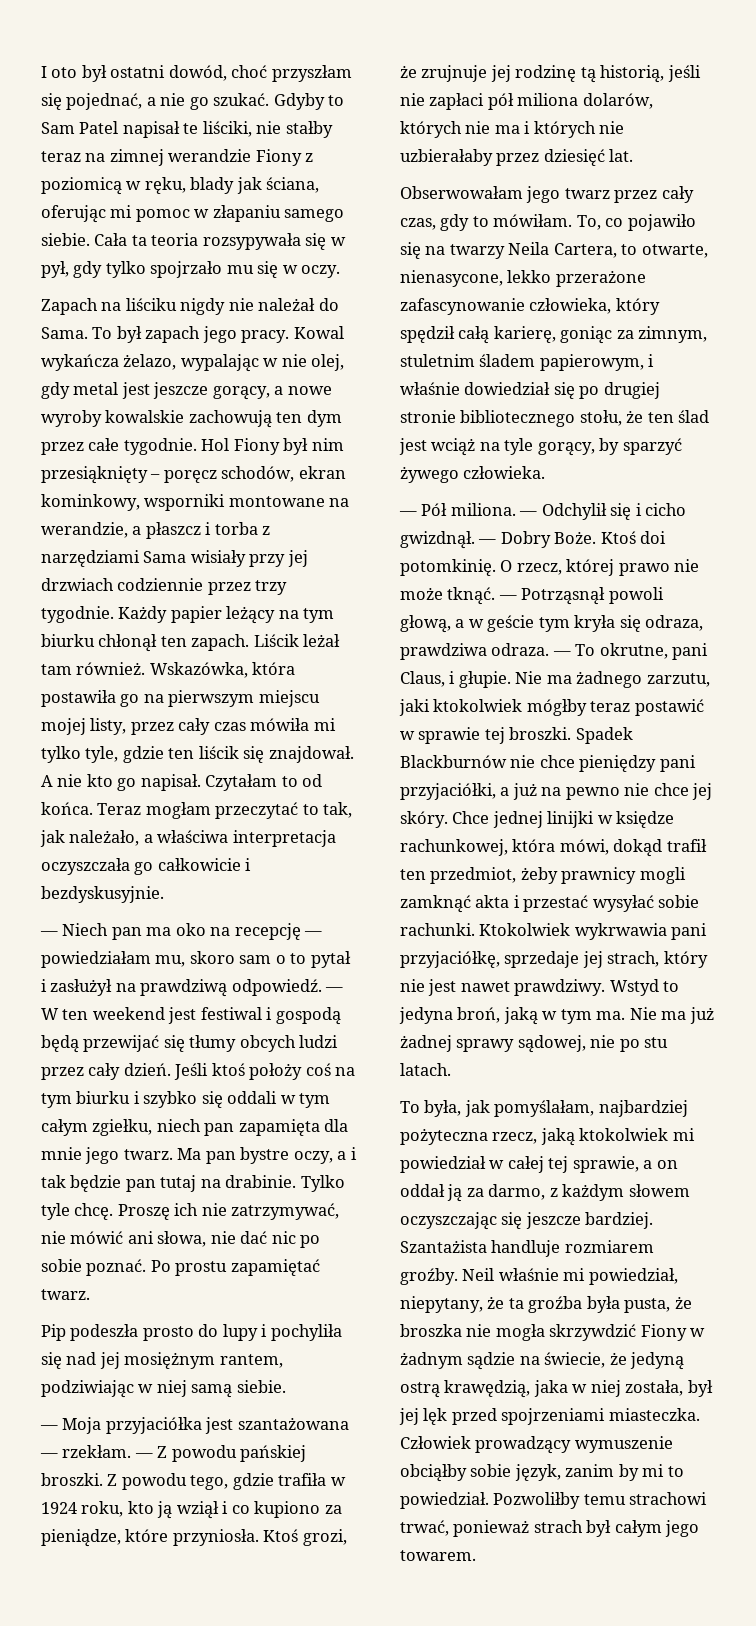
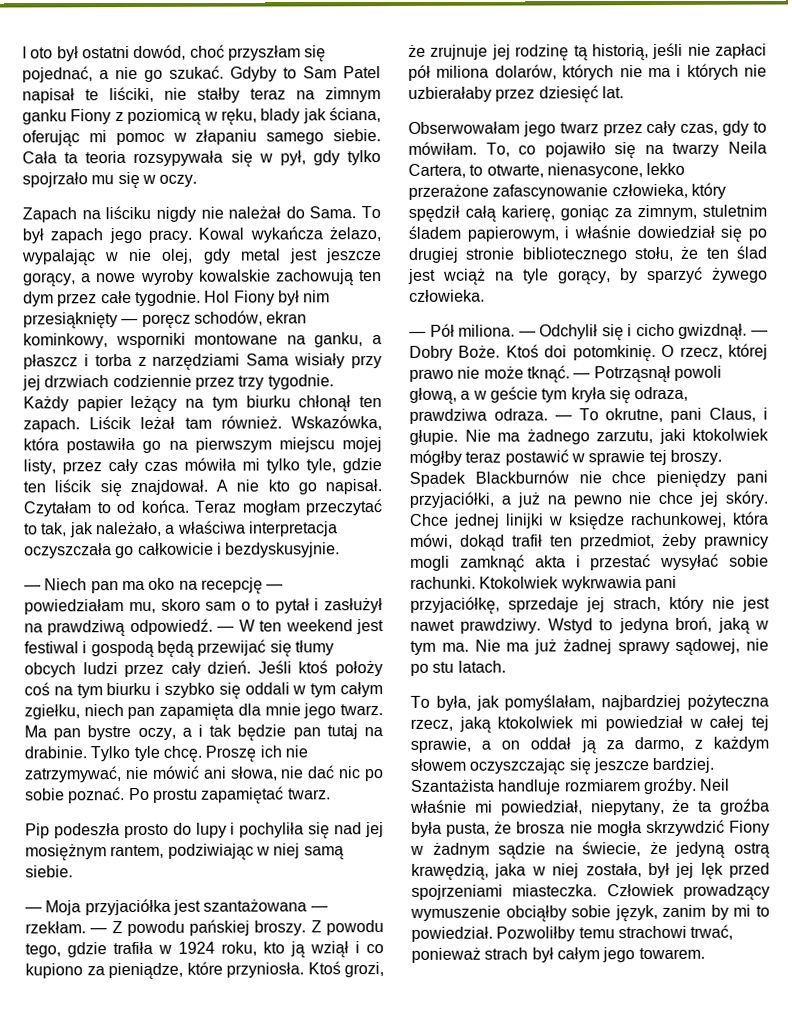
[109,149,252,166] zimnej werandzie -> [325,87,381,103] [22,109,67,125] zimnym ganku
[150,474,161,479] – -> [121,318,139,325] —
[41,522,128,538] werandzie, -> [314,332,364,348] ganku,
[41,1473,103,1486] broszki. -> [254,920,307,936] broszy.
[509,727,572,740] broszki. -> [669,449,722,465] broszy.
[400,1324,462,1337] broszka -> [516,821,566,834] brosza

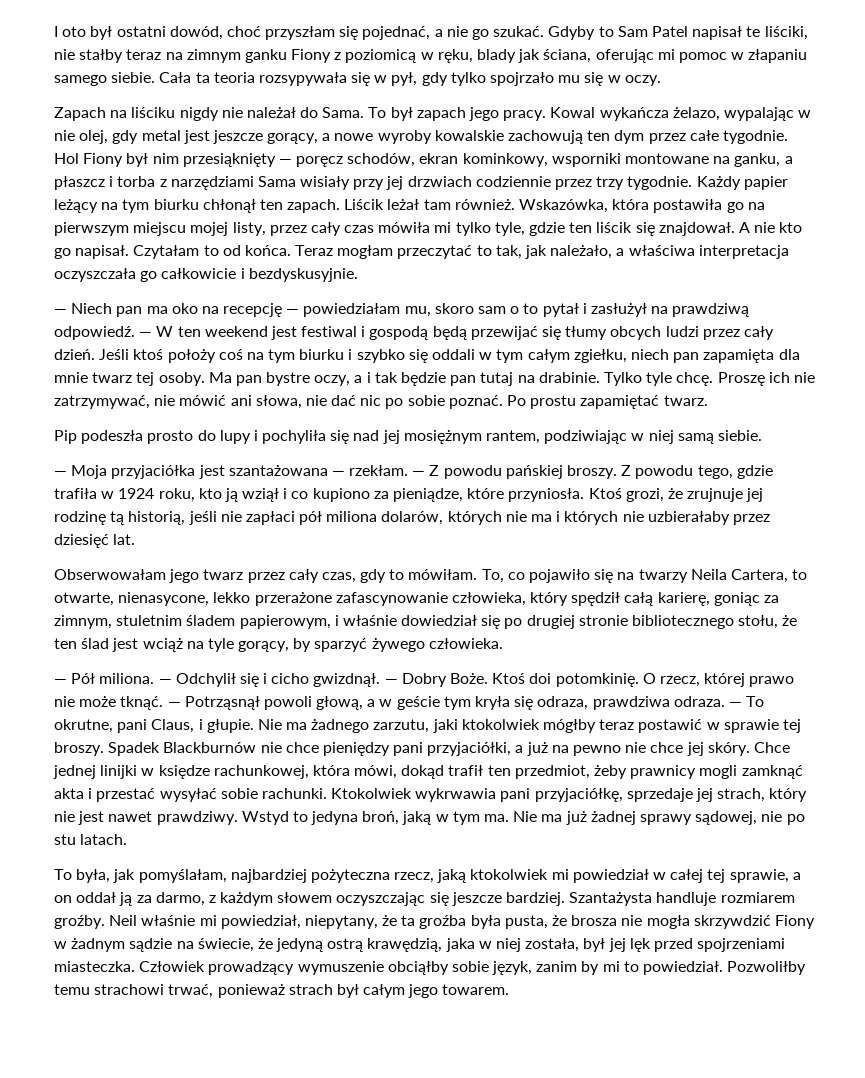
[303,703,384,719] jego twarz. -> [92,372,205,386] twarz tej osoby.
[411,779,495,792] Szantażista -> [569,892,653,906] Szantażysta

